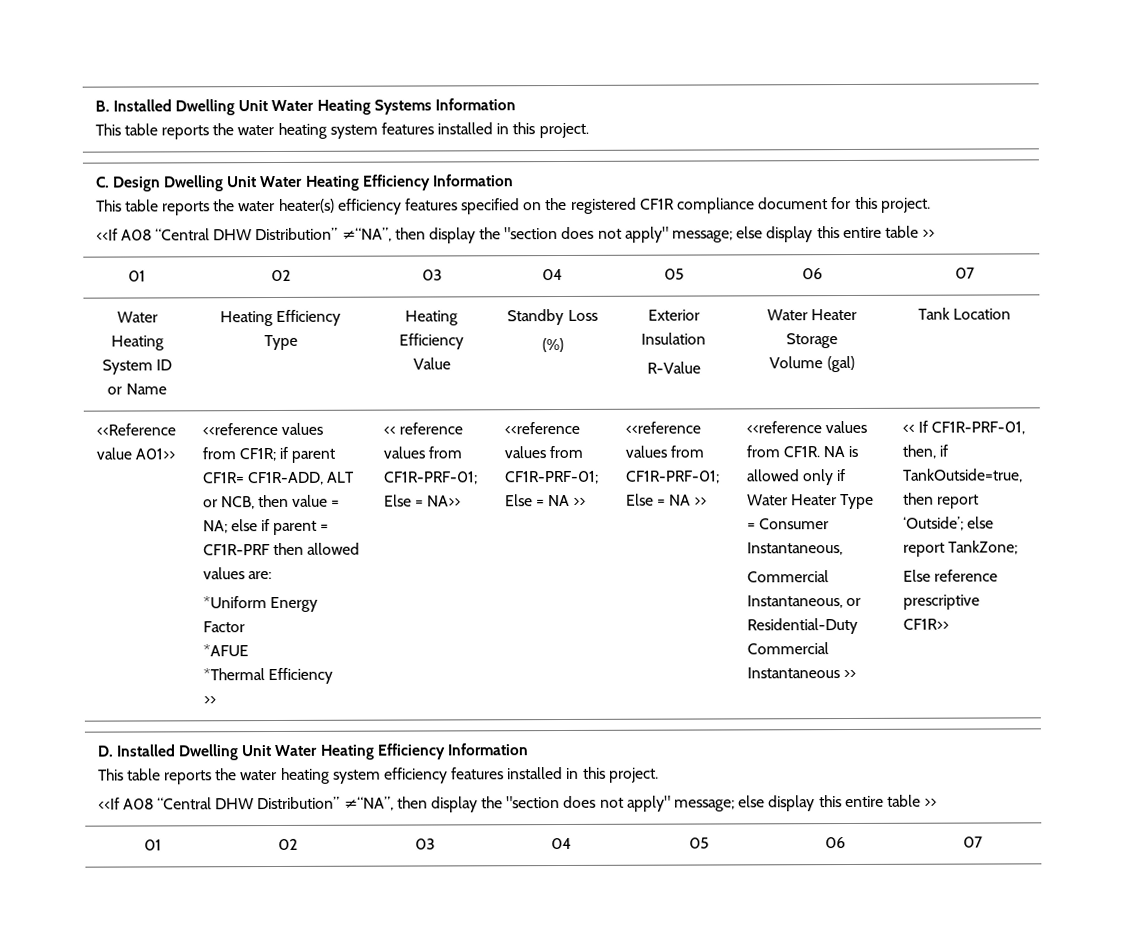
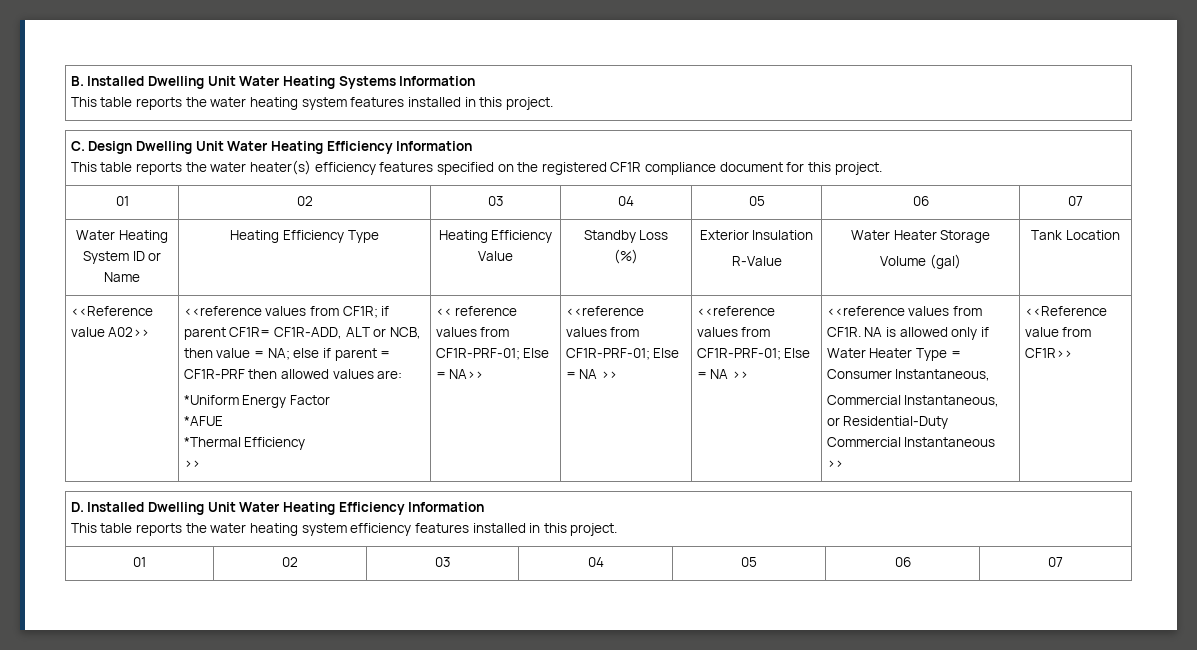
[95,225,936,244] // <<If A08 “Central DHW Distribution” ≠“NA”, then display the "section does not apply" message; else display this entire table >> -> (882, 168) none
[134,448,175,460] A01>> -> [108,327,150,337] A02>>
[901,420,1025,435] [901,444,948,459] [902,468,1023,483] [902,492,979,509] [902,516,994,531] [902,540,1018,557] [902,569,998,582] [902,594,980,610] << If CF1R-PRF-01, then, if TankOutside=true, then report ‘Outside’; else report TankZone; // Else reference prescriptive -> [1024,306,1107,316] [1024,327,1092,337] <<Reference value from
[97,794,938,813] // <<If A08 “Central DHW Distribution” ≠“NA”, then display the "section does not apply" message; else display this entire table >> -> (618, 529) none

